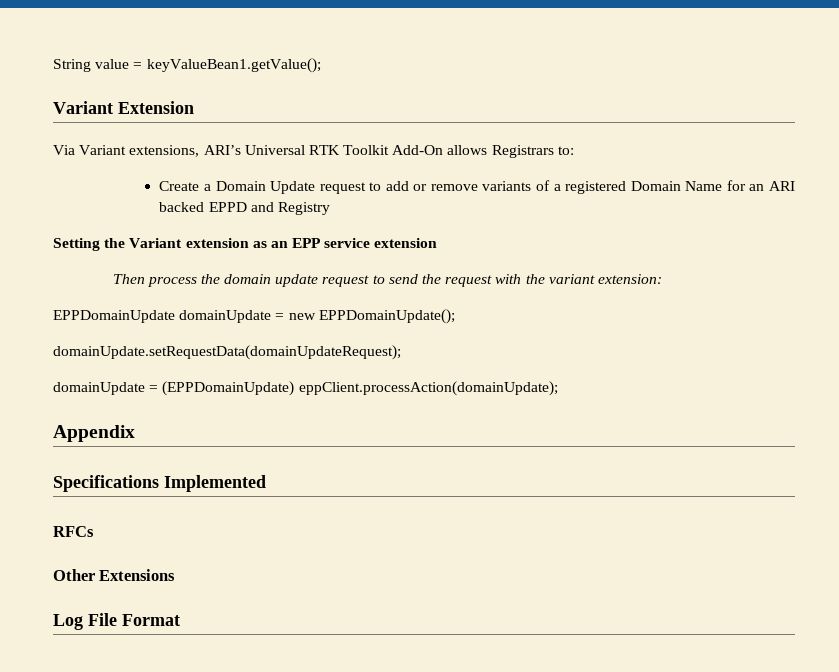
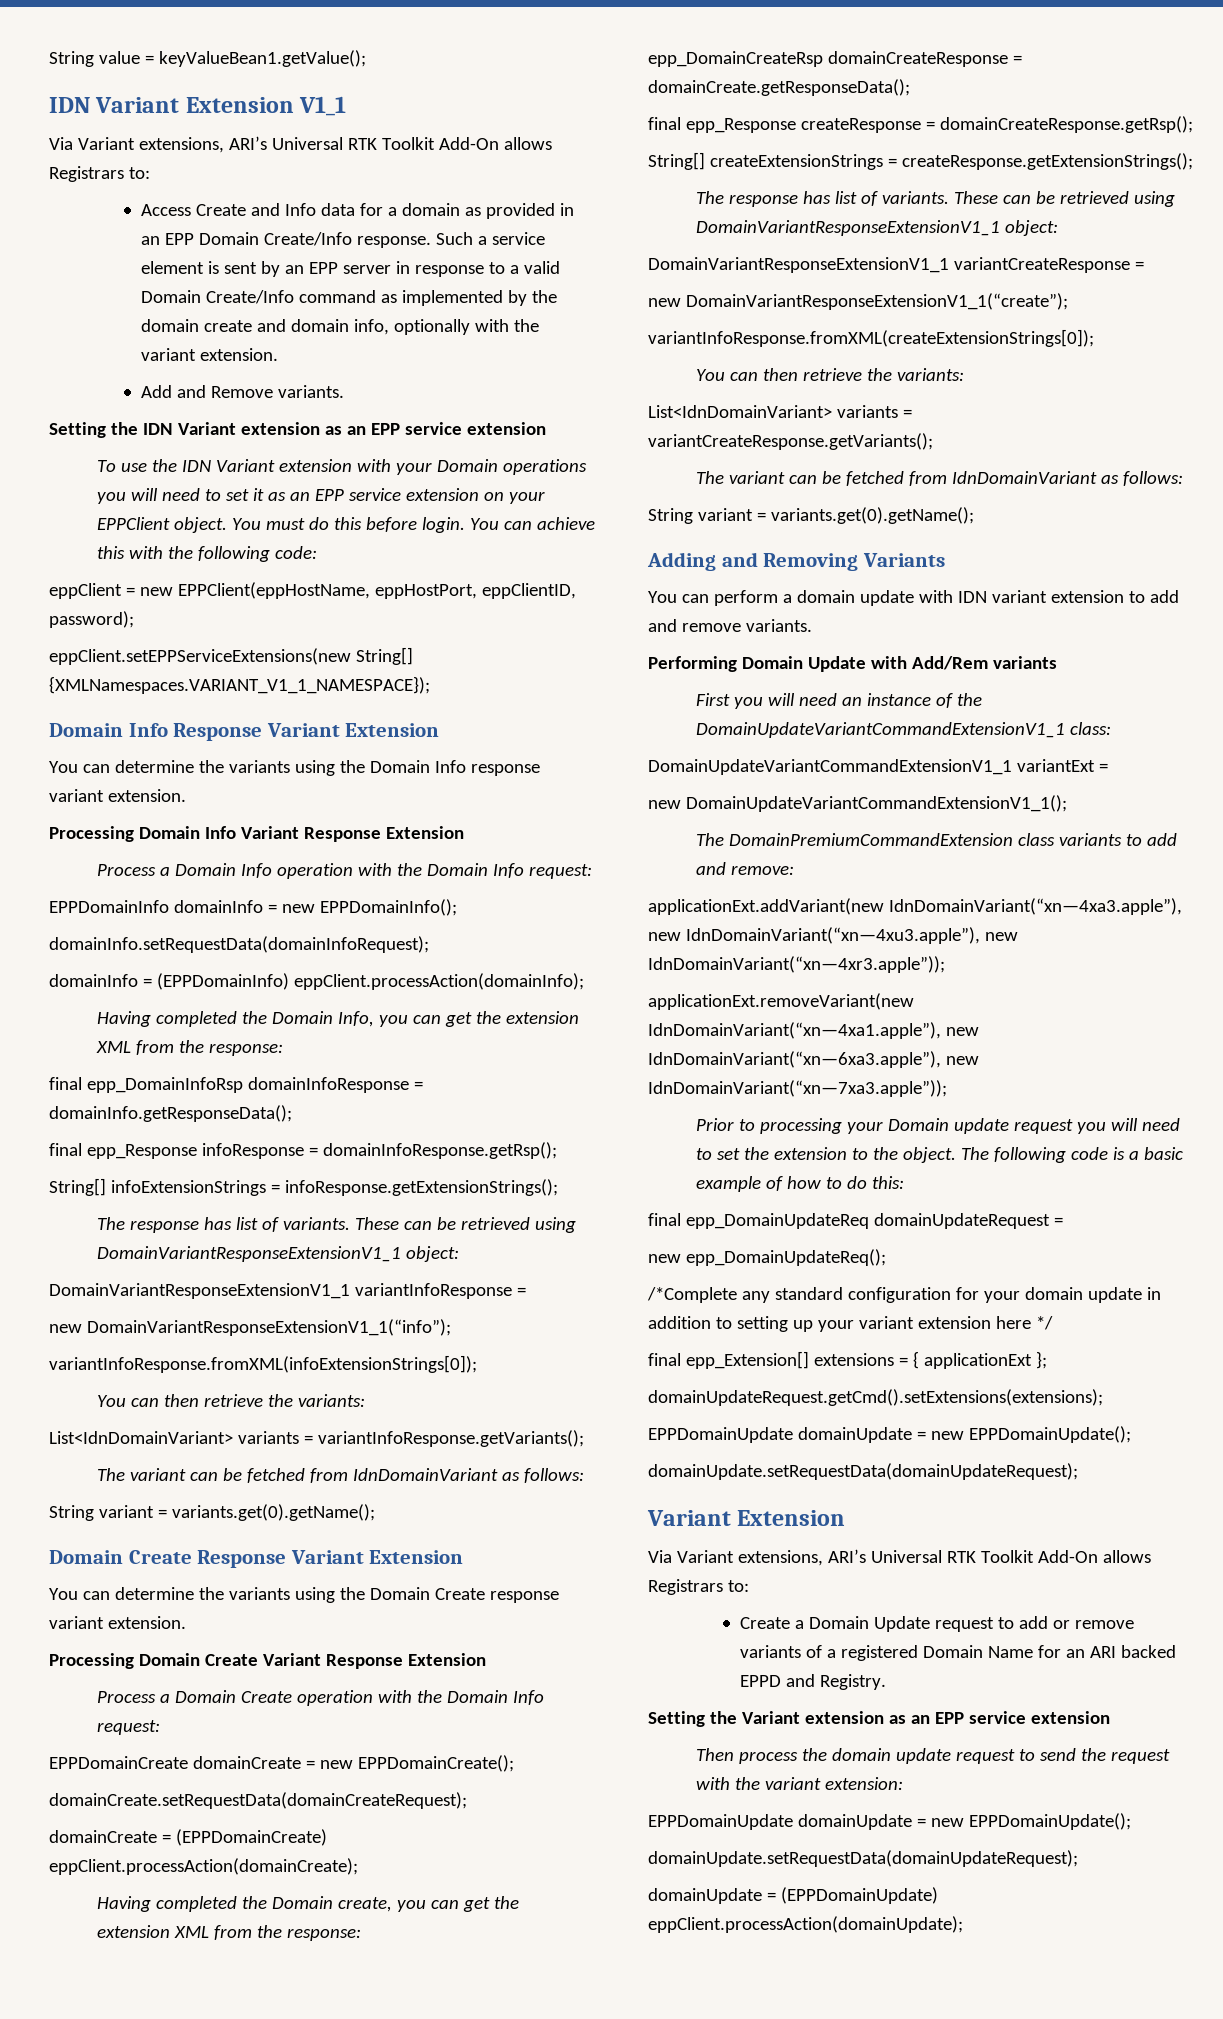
(321, 65) none -> [49,96,347,116] [49,136,552,153] [49,166,150,182] [140,203,574,219] [140,232,545,248] [140,261,560,277] [140,290,557,306] [140,319,539,335] [140,348,278,361] [140,385,344,398] [49,422,546,438] [96,459,587,475] [96,488,545,504] [96,517,595,533] [96,546,317,562] [49,582,576,599] [49,611,134,628] [49,647,413,665] [49,676,430,694] [49,723,440,741] [49,760,540,776] [49,789,186,802] [49,826,464,842] [96,863,592,879] [49,899,457,916] [49,936,429,953] [49,973,584,990] [96,1011,579,1027] [95,1040,283,1056] [49,1077,423,1093] [49,1105,292,1122] [49,1142,557,1159] [49,1178,558,1196] [96,1217,576,1233] [96,1246,459,1262] [49,1283,526,1299] [49,1319,451,1336] [49,1355,477,1373] [96,1394,365,1407] [49,1430,584,1447] [96,1468,584,1483] [49,1504,375,1521] [49,1550,464,1568] [49,1587,559,1603] [49,1616,186,1629] [49,1653,486,1669] [96,1690,544,1706] [96,1720,160,1735] [49,1755,514,1772] [49,1792,467,1809] [49,1829,327,1846] [49,1858,358,1875] [96,1896,519,1912] [96,1925,361,1941] [648,51,1022,67] [648,79,910,96] [648,116,1193,133] [648,152,1193,170] [695,191,1175,207] [695,220,1058,236] [648,257,1144,273] [648,293,1068,310] [648,329,1094,347] [695,368,964,381] [648,405,912,418] [648,433,933,450] [695,471,1183,486] [648,507,974,524] [647,552,945,571] [648,590,1179,606] [648,619,812,632] [648,656,1057,672] [695,693,982,709] [695,722,1111,738] [648,759,1108,775] [648,795,1067,812] [695,833,1177,846] [695,862,794,875] [648,898,1182,915] [648,927,1018,944] [648,956,945,973] [648,993,914,1010] [648,1022,979,1039] [648,1051,979,1068] [648,1080,947,1097] [695,1118,1180,1134] [695,1147,1183,1163] [695,1176,904,1192] [648,1213,1063,1229] [648,1249,886,1266] [647,1287,1161,1303] [648,1316,1053,1332] [648,1351,1047,1369] [648,1389,1103,1406] [648,1426,1131,1443] [648,1463,1078,1480] // IDN Variant Extension V1_1 // Via Variant extensions, ARI’s Universal RTK Toolkit Add-On allows Registrars to: // Access Create and Info data for a domain as provided in an EPP Domain Create/Info response. Such a service element is sent by an EPP server in response to a valid Domain Create/Info command as implemented by the domain create and domain info, optionally with the variant extension. // Add and Remove variants. // Setting the IDN Variant extension as an EPP service extension // To use the IDN Variant extension with your Domain operations you will need to set it as an EPP service extension on your EPPClient object. You must do this before login. You can achieve this with the following code: // eppClient = new EPPClient(eppHostName, eppHostPort, eppClientID, password); // eppClient.setEPPServiceExtensions(new String[] {XMLNamespaces.VARIANT_V1_1_NAMESPACE}); // Domain Info Response Variant Extension // You can determine the variants using the Domain Info response variant extension. // Processing Domain Info Variant Response Extension // Process a Domain Info operation with the Domain Info request: // EPPDomainInfo domainInfo = new EPPDomainInfo(); // domainInfo.setRequestData(domainInfoRequest); // domainInfo = (EPPDomainInfo) eppClient.processAction(domainInfo); // Having completed the Domain Info, you can get the extension XML from the response: // final epp_DomainInfoRsp domainInfoResponse = domainInfo.getResponseData(); // final epp_Response infoResponse = domainInfoResponse.getRsp(); // String[] infoExtensionStrings = infoResponse.getExtensionStrings(); // The response has list of variants. These can be retrieved using DomainVariantResponseExtensionV1_1 object: // DomainVariantResponseExtensionV1_1 variantInfoResponse = // new DomainVariantResponseExtensionV1_1(“info”); // variantInfoResponse.fromXML(infoExtensionStrings[0]); // You can then retrieve the variants: // List<IdnDomainVariant> variants = variantInfoResponse.getVariants(); // The variant can be fetched from IdnDomainVariant as follows: // String variant = variants.get(0).getName(); // Domain Create Response Variant Extension // You can determine the variants using the Domain Create response variant extension. // Processing Domain Create Variant Response Extension // Process a Domain Create operation with the Domain Info request: // EPPDomainCreate domainCreate = new EPPDomainCreate(); // domainCreate.setRequestData(domainCreateRequest); // domainCreate = (EPPDomainCreate) eppClient.processAction(domainCreate); // Having completed the Domain create, you can get the extension XML from the response: // epp_DomainCreateRsp domainCreateResponse = domainCreate.getResponseData(); // final epp_Response createResponse = domainCreateResponse.getRsp(); // String[] createExtensionStrings = createResponse.getExtensionStrings(); // The response has list of variants. These can be retrieved using DomainVariantResponseExtensionV1_1 object: // DomainVariantResponseExtensionV1_1 variantCreateResponse = // new DomainVariantResponseExtensionV1_1(“create”); // variantInfoResponse.fromXML(createExtensionStrings[0]); // You can then retrieve the variants: // List<IdnDomainVariant> variants = variantCreateResponse.getVariants(); // The variant can be fetched from IdnDomainVariant as follows: // String variant = variants.get(0).getName(); // Adding and Removing Variants // You can perform a domain update with IDN variant extension to add and remove variants. // Performing Domain Update with Add/Rem variants // First you will need an instance of the DomainUpdateVariantCommandExtensionV1_1 class: // DomainUpdateVariantCommandExtensionV1_1 variantExt = // new DomainUpdateVariantCommandExtensionV1_1(); // The DomainPremiumCommandExtension class variants to add and remove: // applicationExt.addVariant(new IdnDomainVariant(“xn—4xa3.apple”), new IdnDomainVariant(“xn—4xu3.apple”), new IdnDomainVariant(“xn—4xr3.apple”)); // applicationExt.removeVariant(new IdnDomainVariant(“xn—4xa1.apple”), new IdnDomainVariant(“xn—6xa3.apple”), new IdnDomainVariant(“xn—7xa3.apple”)); // Prior to processing your Domain update request you will need to set the extension to the object. The following code is a basic example of how to do this: // final epp_DomainUpdateReq domainUpdateRequest = // new epp_DomainUpdateReq(); // /*Complete any standard configuration for your domain update in addition to setting up your variant extension here */ // final epp_Extension[] extensions = { applicationExt }; // domainUpdateRequest.getCmd().setExtensions(extensions); // EPPDomainUpdate domainUpdate = new EPPDomainUpdate(); // domainUpdate.setRequestData(domainUpdateRequest);
[277,202,330,215] Registry -> [819,1674,886,1690] Registry.
[53,425,135,442] [53,475,266,492] [53,526,94,537] [53,569,176,581] [53,613,180,630] // Appendix // Specifications Implemented // RFCs // Other Extensions // Log File Format -> (963, 1924) none

